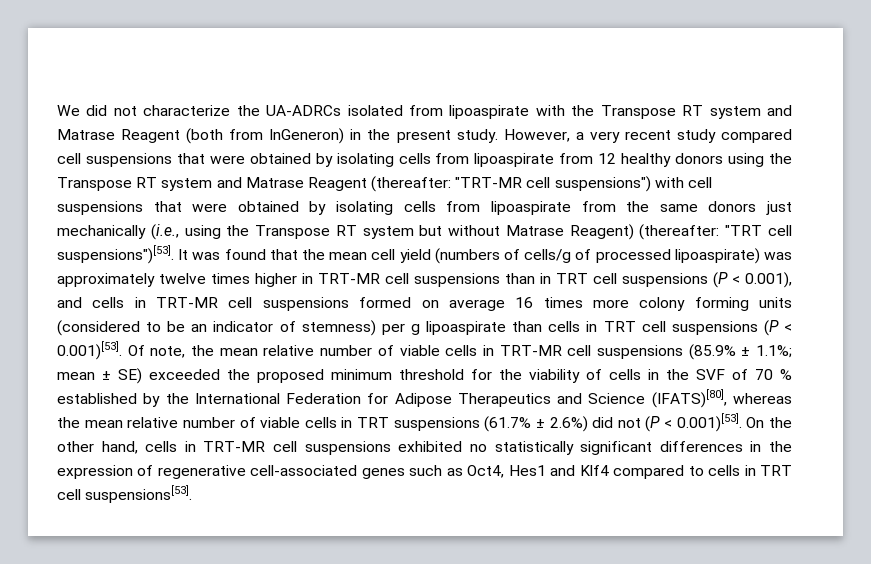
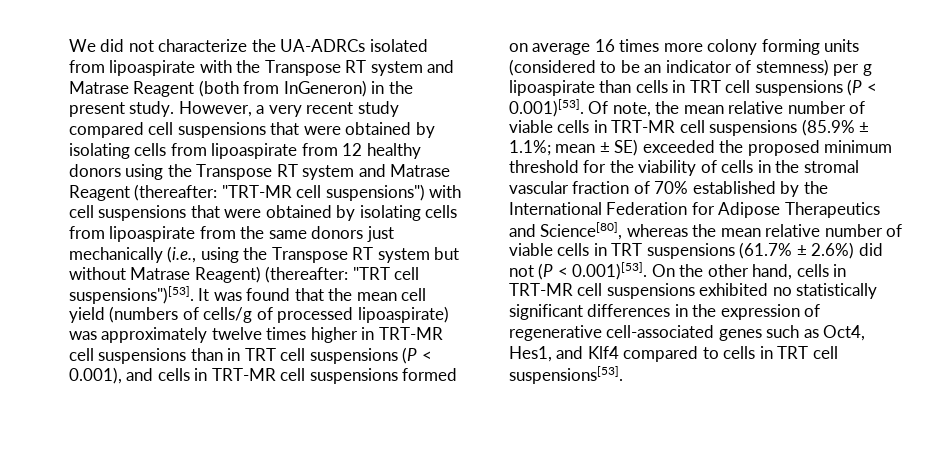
[696,369,792,380] SVF of 70 % -> [803,160,859,173] [509,181,689,194] stromal vascular fraction of 70%
[588,389,727,408] Science (IFATS)[80], -> [540,222,623,240] Science[80],
[508,465,546,476] Hes1 -> [509,346,552,362] Hes1,

